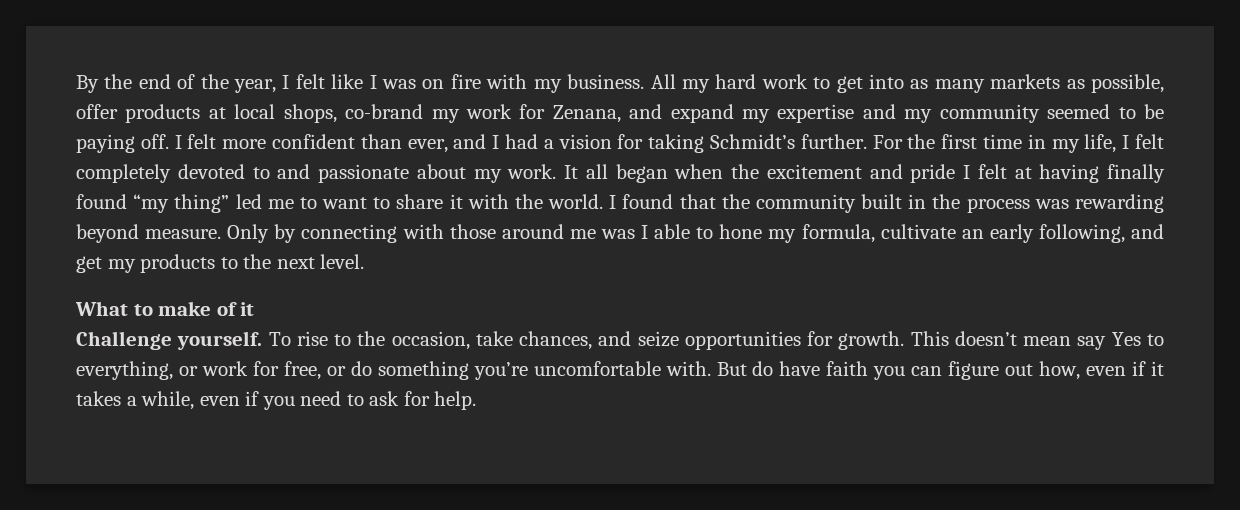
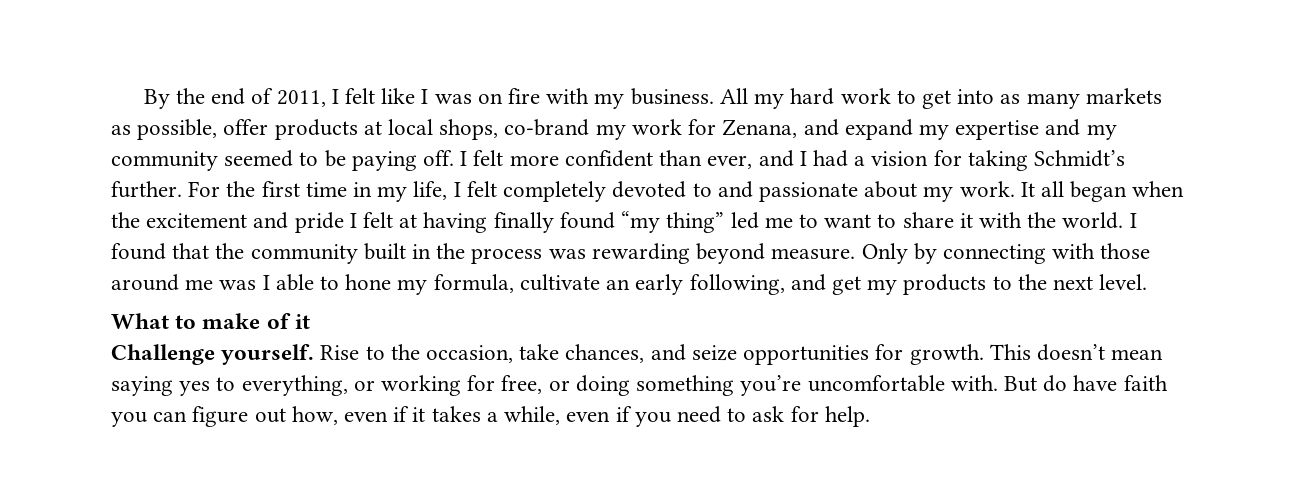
[200,74,277,93] the year, -> [276,90,326,107] 2011,
[268,331,328,346] To rise -> [320,345,360,360] Rise
[1077,332,1141,350] say Yes -> [111,376,211,396] saying yes
[201,361,248,376] work -> [381,375,462,396] working
[350,361,372,376] do -> [575,375,630,396] doing

